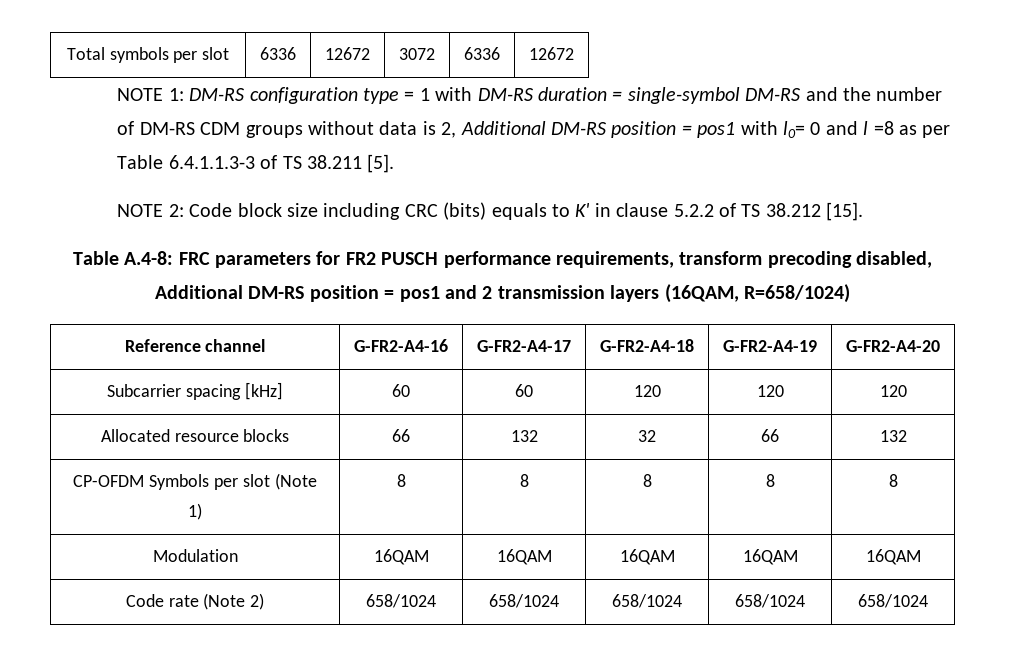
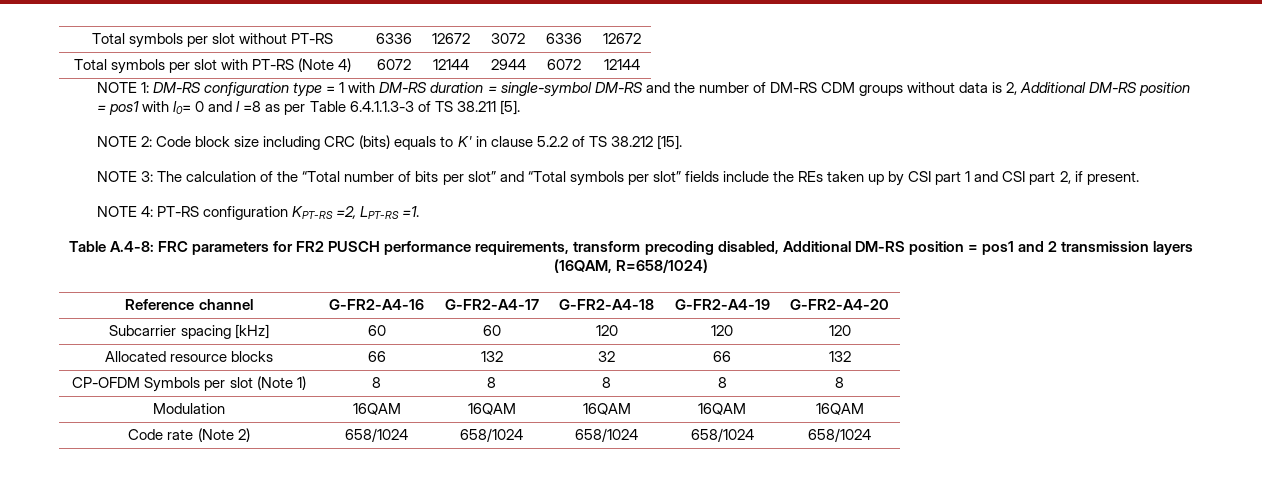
[66,47,230,63] Total symbols per slot -> [91,33,334,48] Total symbols per slot without PT-RS
(574, 53) none -> [73,58,352,74] [376,59,411,70] [433,59,469,70] [490,59,526,70] [547,59,581,70] [603,59,640,70] // Total symbols per slot with PT-RS (Note 4) | 6072 | 12144 | 2944 | 6072 | 12144
(864, 211) none -> [97,171,1139,186] [97,206,420,220] // NOTE 3: The calculation of the “Total number of bits per slot” and “Total symbols per slot” fields include the REs taken up by CSI part 1 and CSI part 2, if present. // NOTE 4: PT-RS configuration KPT-RS =2, LPT-RS =1.

